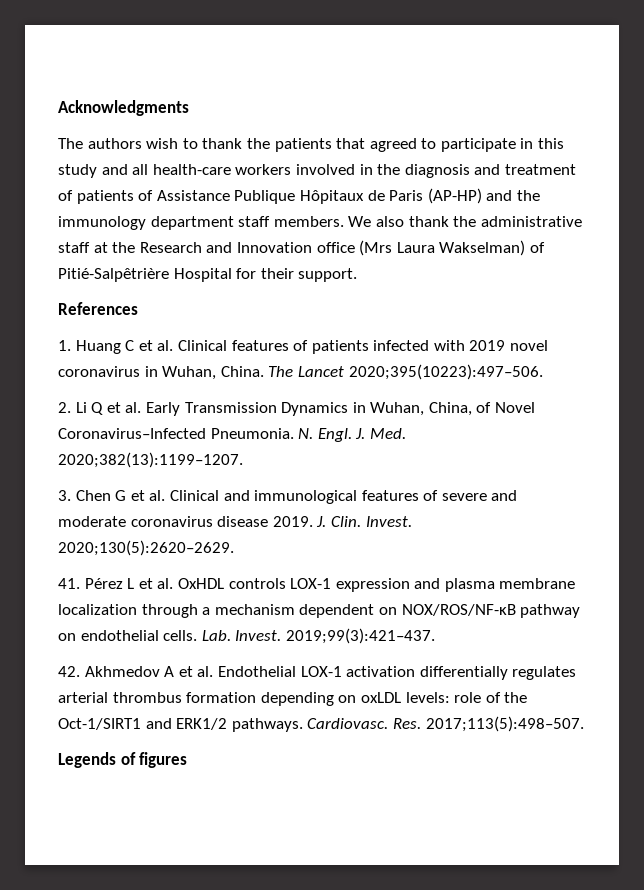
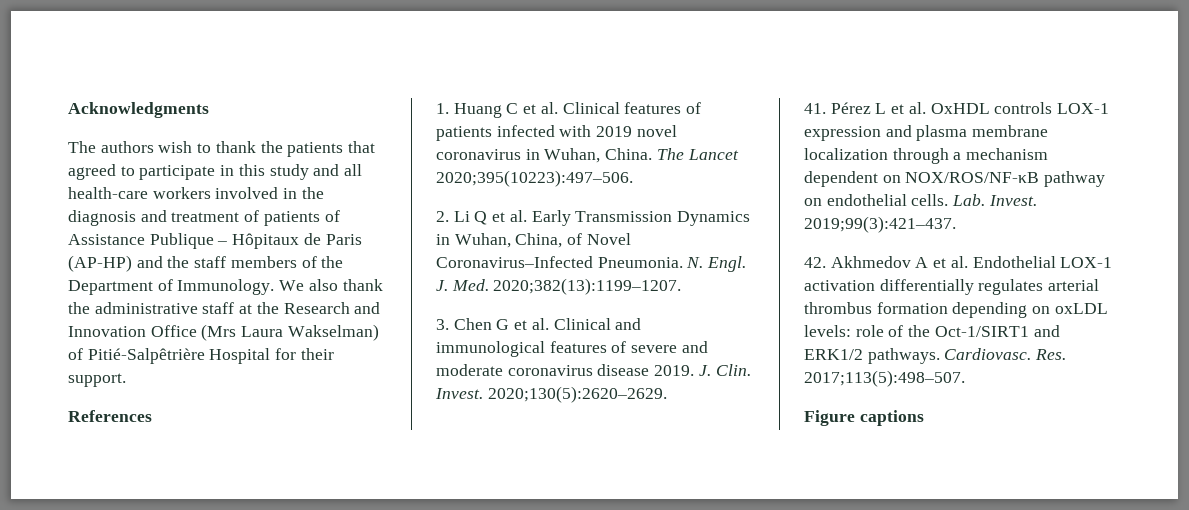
(296, 197) none -> [217,241,228,245] –
[58,216,344,230] immunology department staff members. -> [194,256,344,268] [68,279,275,295] staff members of the Department of Immunology.
[316,242,355,253] office -> [150,325,197,337] Office
[58,752,188,768] Legends of figures -> [804,410,924,426] Figure captions

